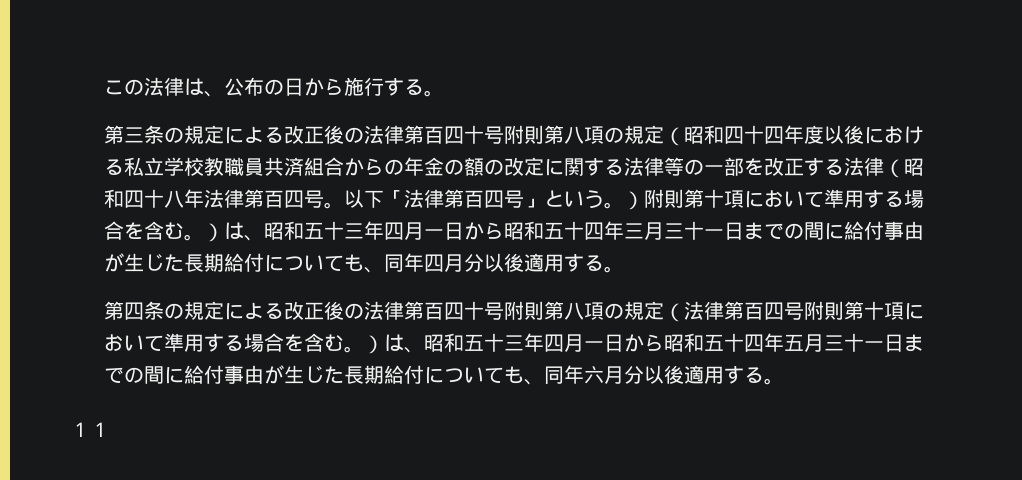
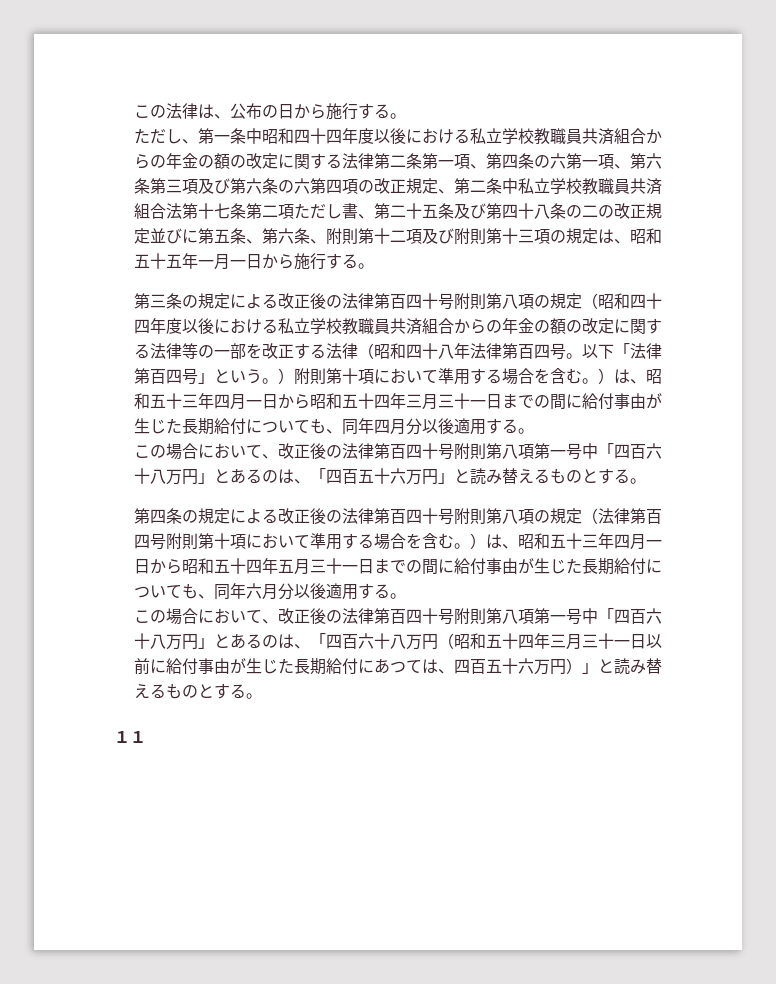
(445, 93) none -> [133,128,662,145] [133,153,662,169] [133,178,662,195] [133,203,662,219] [133,228,662,245] [133,253,374,270] // ただし、第一条中昭和四十四年度以後における私立学校教職員共済組合からの年金の額の改定に関する法律第二条第一項、第四条の六第一項、第六条第三項及び第六条の六第四項の改正規定、第二条中私立学校教職員共済組合法第十七条第二項ただし書、第二十五条及び第四十八条の二の改正規定並びに第五条、第六条、附則第十二項及び附則第十三項の規定は、昭和五十五年一月一日から施行する。
(625, 269) none -> [133,443,662,460] [133,468,646,485] // この場合において、改正後の法律第百四十号附則第八項第一号中「四百六十八万円」とあるのは、「四百五十六万円」と読み替えるものとする。
(785, 381) none -> [133,608,662,625] [133,633,662,650] [133,658,662,675] [133,683,262,699] // この場合において、改正後の法律第百四十号附則第八項第一号中「四百六十八万円」とあるのは、「四百六十八万円（昭和五十四年三月三十一日以前に給付事由が生じた長期給付にあつては、四百五十六万円）」と読み替えるものとする。

